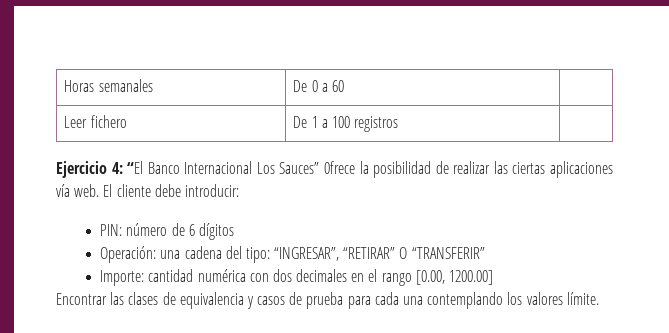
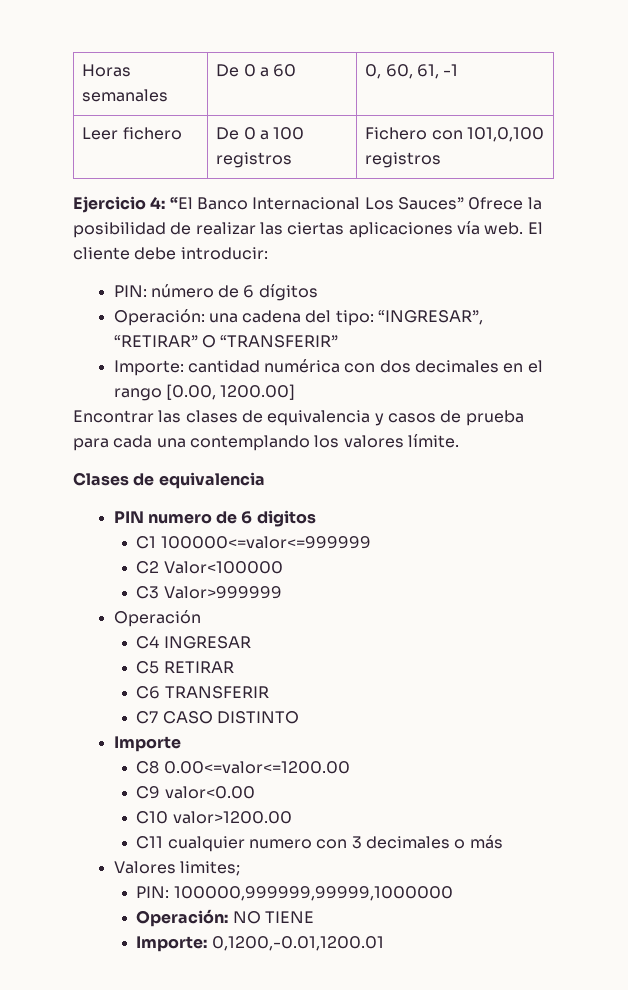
(344, 86) none -> [365,64,459,79] 0, 60, 61, -1
[311,116,318,128] 1 -> [243,127,256,140] 0
(399, 124) none -> [365,127,544,142] [365,152,442,168] Fichero con 101,0,100 registros
(599, 298) none -> [73,472,265,489] [113,510,316,527] [136,536,371,549] [136,561,283,574] [136,586,282,599] [113,610,201,627] [136,636,251,649] [136,661,234,674] [136,686,269,699] [136,711,300,724] [113,736,181,752] [136,761,350,774] [136,786,255,799] [136,811,292,824] [136,835,503,852] [113,861,240,876] [136,886,453,901] [136,909,315,927] [136,936,384,952] // Clases de equivalencia // PIN numero de 6 digitos // C1 100000<=valor<=999999 // C2 Valor<100000 // C3 Valor>999999 // Operación // C4 INGRESAR // C5 RETIRAR // C6 TRANSFERIR // C7 CASO DISTINTO // Importe // C8 0.00<=valor<=1200.00 // C9 valor<0.00 // C10 valor>1200.00 // C11 cualquier numero con 3 decimales o más // Valores limites; // PIN: 100000,999999,99999,1000000 // Operación: NO TIENE // Importe: 0,1200,-0.01,1200.01

